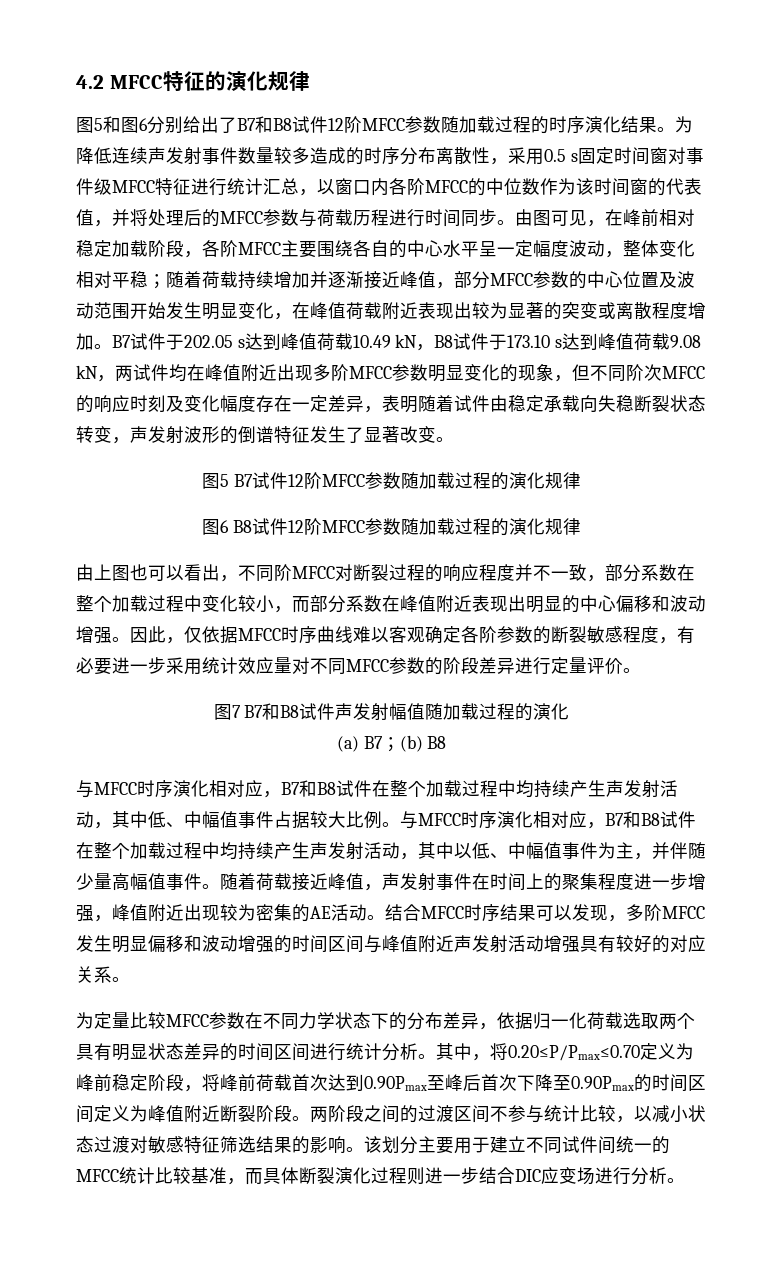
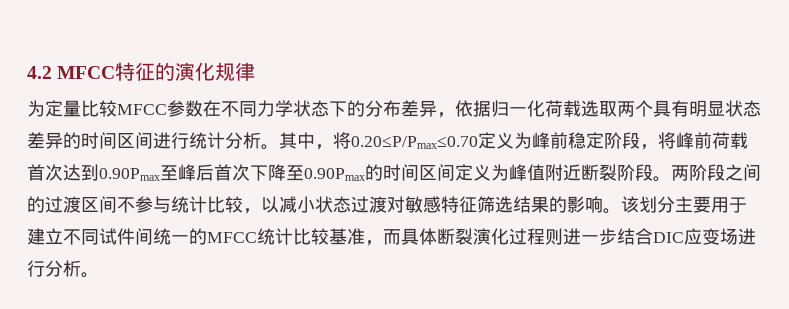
[76,116,693,134] [76,147,704,165] [76,178,702,196] [76,209,695,227] [76,240,695,258] [76,271,695,289] [76,302,706,320] [76,333,702,351] [76,364,705,382] [76,395,706,413] [76,426,454,444] [202,472,581,490] [202,518,581,536] [76,564,695,582] [76,595,706,613] [76,626,695,644] [76,657,641,675] [213,703,570,721] [336,735,447,752] [76,780,678,798] [76,811,696,829] [76,842,706,860] [76,873,706,891] [76,904,705,922] [76,935,706,953] [76,966,130,983] // 图5和图6分别给出了B7和B8试件12阶MFCC参数随加载过程的时序演化结果。为降低连续声发射事件数量较多造成的时序分布离散性，采用0.5 s固定时间窗对事件级MFCC特征进行统计汇总，以窗口内各阶MFCC的中位数作为该时间窗的代表值，并将处理后的MFCC参数与荷载历程进行时间同步。由图可见，在峰前相对稳定加载阶段，各阶MFCC主要围绕各自的中心水平呈一定幅度波动，整体变化相对平稳；随着荷载持续增加并逐渐接近峰值，部分MFCC参数的中心位置及波动范围开始发生明显变化，在峰值荷载附近表现出较为显著的突变或离散程度增加。B7试件于202.05 s达到峰值荷载10.49 kN，B8试件于173.10 s达到峰值荷载9.08 kN，两试件均在峰值附近出现多阶MFCC参数明显变化的现象，但不同阶次MFCC的响应时刻及变化幅度存在一定差异，表明随着试件由稳定承载向失稳断裂状态转变，声发射波形的倒谱特征发生了显著改变。 // 图5 B7试件12阶MFCC参数随加载过程的演化规律 // 图6 B8试件12阶MFCC参数随加载过程的演化规律 // 由上图也可以看出，不同阶MFCC对断裂过程的响应程度并不一致，部分系数在整个加载过程中变化较小，而部分系数在峰值附近表现出明显的中心偏移和波动增强。因此，仅依据MFCC时序曲线难以客观确定各阶参数的断裂敏感程度，有必要进一步采用统计效应量对不同MFCC参数的阶段差异进行定量评价。 // 图7 B7和B8试件声发射幅值随加载过程的演化 // (a) B7；(b) B8 // 与MFCC时序演化相对应，B7和B8试件在整个加载过程中均持续产生声发射活动，其中低、中幅值事件占据较大比例。与MFCC时序演化相对应，B7和B8试件在整个加载过程中均持续产生声发射活动，其中以低、中幅值事件为主，并伴随少量高幅值事件。随着荷载接近峰值，声发射事件在时间上的聚集程度进一步增强，峰值附近出现较为密集的AE活动。结合MFCC时序结果可以发现，多阶MFCC发生明显偏移和波动增强的时间区间与峰值附近声发射活动增强具有较好的对应关系。 -> (256, 71) none

